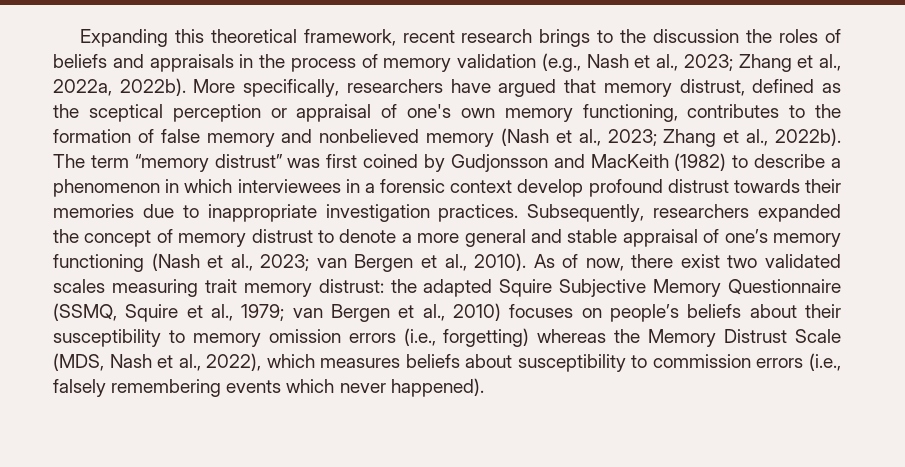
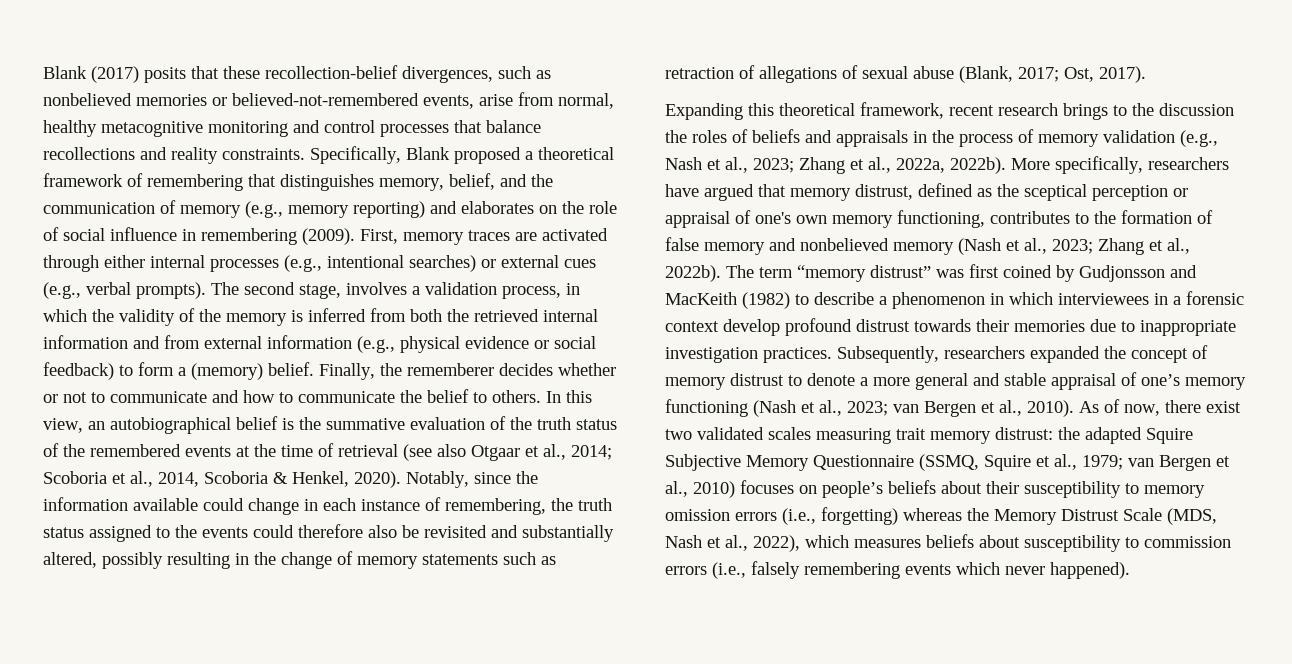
(79, 38) none -> [43,65,551,83] [43,92,614,109] [43,120,541,137] [43,146,614,164] [43,173,553,191] [43,200,617,218] [43,227,608,245] [43,255,596,272] [43,282,580,299] [43,308,598,326] [43,335,596,353] [43,362,616,380] [43,389,592,403] [43,416,617,434] [43,443,612,461] [43,471,538,488] [43,497,612,515] [43,524,614,542] [43,551,556,569] [665,65,1146,83] Blank (2017) posits that these recollection-belief divergences, such as nonbelieved memories or believed-not-remembered events, arise from normal, healthy metacognitive monitoring and control processes that balance recollections and reality constraints. Specifically, Blank proposed a theoretical framework of remembering that distinguishes memory, belief, and the communication of memory (e.g., memory reporting) and elaborates on the role of social influence in remembering (2009). First, memory traces are activated through either internal processes (e.g., intentional searches) or external cues (e.g., verbal prompts). The second stage, involves a validation process, in which the validity of the memory is inferred from both the retrieved internal information and from external information (e.g., physical evidence or social feedback) to form a (memory) belief. Finally, the rememberer decides whether or not to communicate and how to communicate the belief to others. In this view, an autobiographical belief is the summative evaluation of the truth status of the remembered events at the time of retrieval (see also Otgaar et al., 2014; Scoboria et al., 2014, Scoboria & Henkel, 2020). Notably, since the information available could change in each instance of remembering, the truth status assigned to the events could therefore also be revisited and substantially altered, possibly resulting in the change of memory statements such as retraction of allegations of sexual abuse (Blank, 2017; Ost, 2017). //

